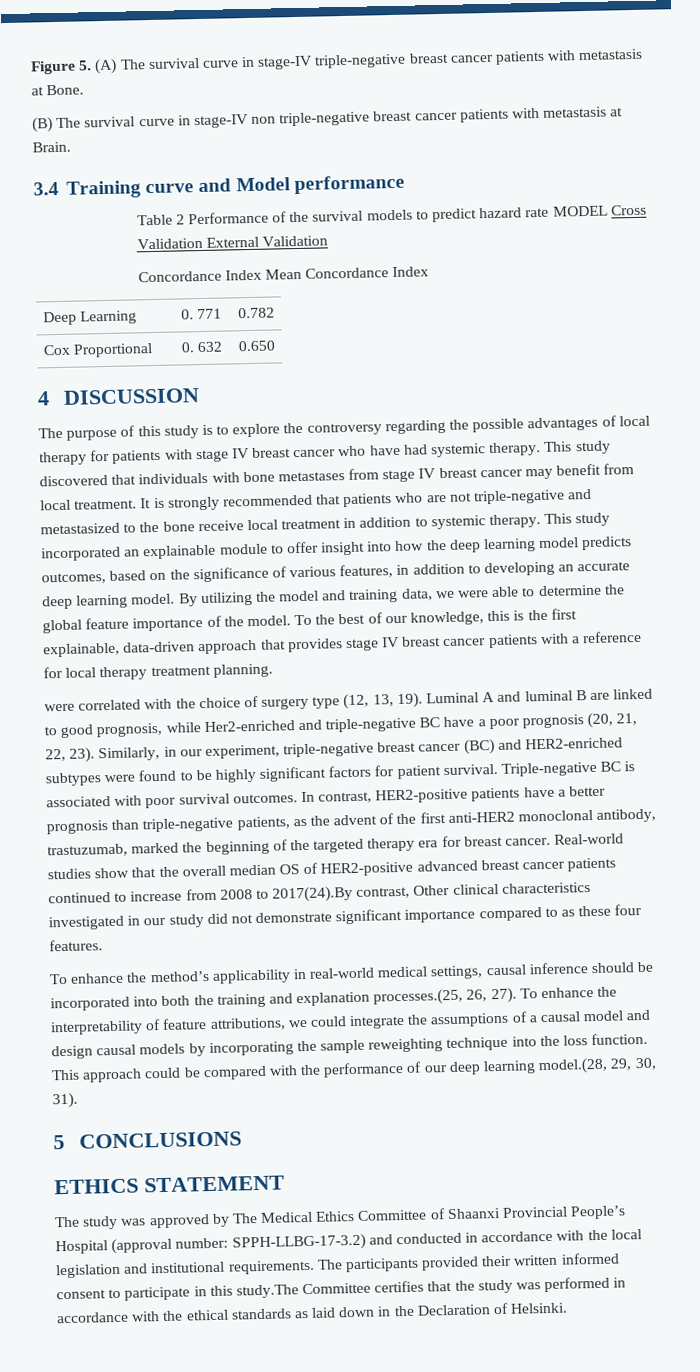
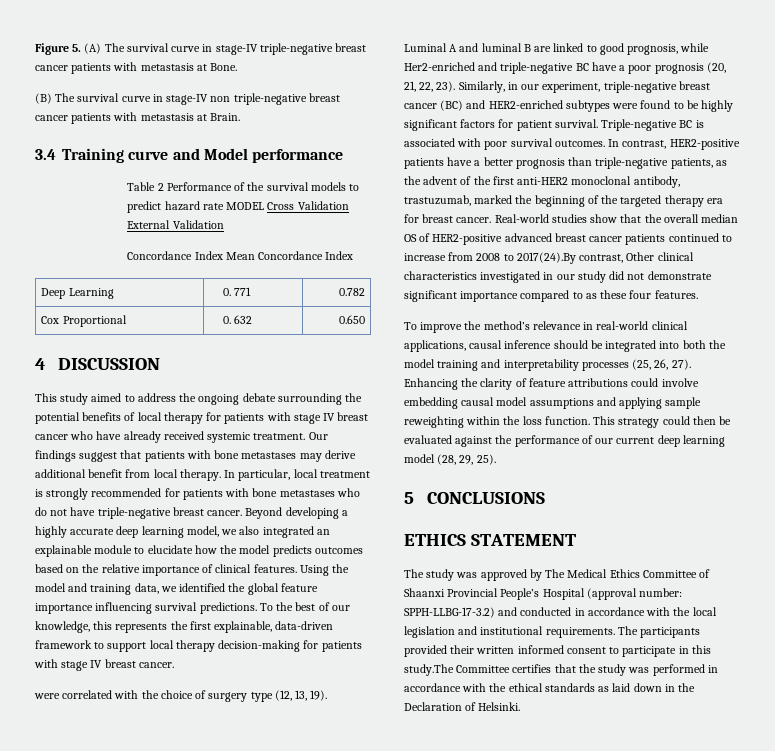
[38,416,599,441] The purpose of this study is to explore the controversy regarding the possible advantages -> [35,393,363,405] [35,412,122,424] This study aimed to address the ongoing debate surrounding the potential benefits
[403,440,611,458] [39,463,635,487] [40,488,593,511] [40,512,611,535] [41,538,537,562] had systemic therapy. This study discovered that individuals with bone metastases from stage IV breast cancer may benefit from local treatment. It is strongly recommended that patients who are not triple-negative and metastasized to the bone receive local treatment in addition to systemic therapy. This study incorporated an explainable module to offer insight into how the deep learning -> [123,431,328,443] [35,450,356,462] [35,469,370,481] [35,488,360,500] [35,507,348,519] [35,526,330,538] [35,545,238,557] already received systemic treatment. Our findings suggest that patients with bone metastases may derive additional benefit from local therapy. In particular, local treatment is strongly recommended for patients with bone metastases who do not have triple-negative breast cancer. Beyond developing a highly accurate deep learning model, we also integrated an explainable module to elucidate how the
[41,572,106,585] outcomes, -> [314,547,363,554] outcomes
[192,561,631,583] [42,592,253,610] significance of various features, in addition to developing an accurate deep learning model. By utilizing -> [101,564,329,576] relative importance of clinical features. Using
[458,584,602,598] were able to determine -> [179,583,226,592] identified
[206,615,291,627] of the model. -> [95,602,257,614] influencing survival predictions.
[513,610,525,621] is -> [115,623,168,633] represents
[198,630,643,655] [43,663,273,681] approach that provides stage IV breast cancer patients with a reference for local therapy treatment planning. -> [35,640,362,652] [34,659,174,671] framework to support local therapy decision-making for patients with stage IV breast cancer.
[70,972,125,984] enhance -> [420,322,463,333] improve
[211,969,291,984] applicability -> [532,321,581,330] relevance
[377,965,484,980] medical settings, -> [651,321,688,330] [404,340,466,352] clinical applications,
[50,996,130,1012] incorporated -> [605,340,657,352] integrated
(214, 1000) none -> [404,359,435,368] model
[296,986,618,1007] [50,1009,651,1036] [51,1032,649,1060] [51,1065,298,1083] explanation processes.(25, 26, 27). To enhance the interpretability of feature attributions, we could integrate the assumptions of a causal model and design causal models by incorporating the sample reweighting technique into the loss function. This approach could be compared with -> [503,359,691,371] [404,378,699,390] [404,397,702,409] [404,416,732,428] [404,435,493,447] interpretability processes (25, 26, 27). Enhancing the clarity of feature attributions could involve embedding causal model assumptions and applying sample reweighting within the loss function. This strategy could then be evaluated against
[448,1057,657,1076] [52,1092,78,1109] deep learning model.(28, 29, 30, 31). -> [616,435,725,447] [404,454,496,465] current deep learning model (28, 29, 25).

